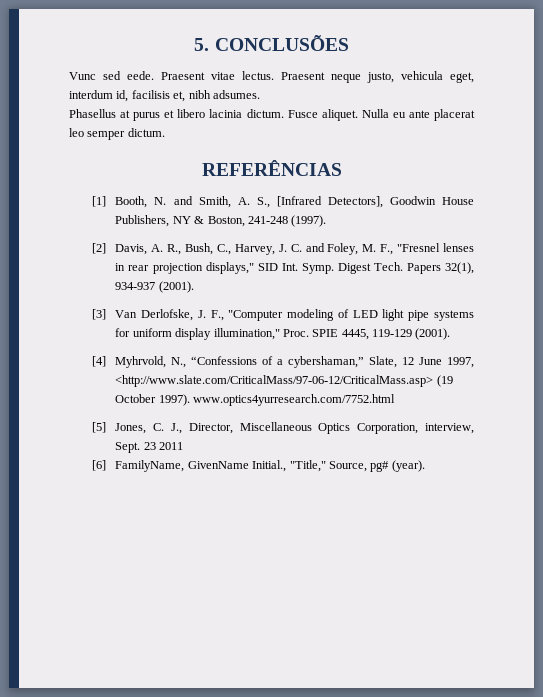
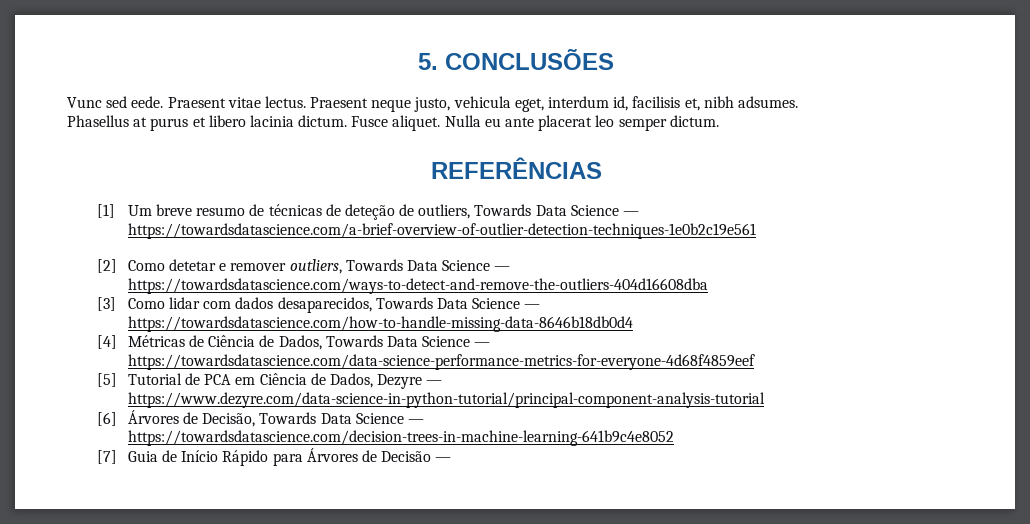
[115,196,475,208] [115,215,327,227] [92,243,474,255] [115,262,475,274] [115,281,194,293] [92,309,475,321] [115,328,451,340] [92,356,474,368] [115,375,453,387] [115,394,396,406] [92,422,474,434] [115,442,184,453] [92,460,425,472] Booth, N. and Smith, A. S., [Infrared Detectors], Goodwin House Publishers, NY & Boston, 241-248 (1997). // [2] Davis, A. R., Bush, C., Harvey, J. C. and Foley, M. F., "Fresnel lenses in rear projection displays," SID Int. Symp. Digest Tech. Papers 32(1), 934-937 (2001). // [3] Van Derlofske, J. F., "Computer modeling of LED light pipe systems for uniform display illumination," Proc. SPIE 4445, 119-129 (2001). // [4] Myhrvold, N., “Confessions of a cybershaman,” Slate, 12 June 1997, <http://www.slate.com/CriticalMass/97-06-12/CriticalMass.asp> (19 October 1997). www.optics4yurresearch.com/7752.html // [5] Jones, C. J., Director, Miscellaneous Optics Corporation, interview, Sept. 23 2011 // [6] FamilyName, GivenName Initial., "Title," Source, pg# (year). -> [127,204,640,220] [127,223,756,239] [97,259,511,274] [127,278,708,294] [97,297,541,313] [127,316,633,332] [97,335,491,350] [127,354,755,370] [97,373,443,389] [127,392,765,408] [97,410,424,427] [127,430,674,446] [97,448,452,466] Um breve resumo de técnicas de deteção de outliers, Towards Data Science — https://towardsdatascience.com/a-brief-overview-of-outlier-detection-techniques-1e0b2c19e561 // [2] Como detetar e remover outliers, Towards Data Science — https://towardsdatascience.com/ways-to-detect-and-remove-the-outliers-404d16608dba // [3] Como lidar com dados desaparecidos, Towards Data Science — https://towardsdatascience.com/how-to-handle-missing-data-8646b18db0d4 // [4] Métricas de Ciência de Dados, Towards Data Science — https://towardsdatascience.com/data-science-performance-metrics-for-everyone-4d68f4859eef // [5] Tutorial de PCA em Ciência de Dados, Dezyre — https://www.dezyre.com/data-science-in-python-tutorial/principal-component-analysis-tutorial // [6] Árvores de Decisão, Towards Data Science — https://towardsdatascience.com/decision-trees-in-machine-learning-641b9c4e8052 // [7] Guia de Início Rápido para Árvores de Decisão —

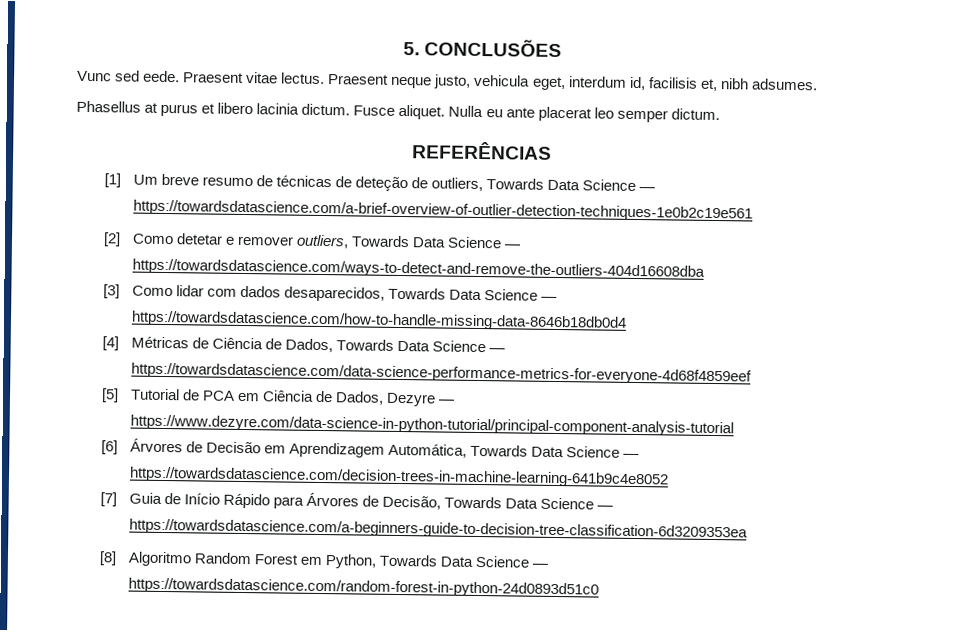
[202,413,256,427] Decisão, -> [205,441,467,458] Decisão em Aprendizagem Automática,
[381,451,452,462] Decisão — -> [381,495,614,510] [128,518,748,541] [98,551,548,569] [127,577,599,598] Decisão, Towards Data Science — https://towardsdatascience.com/a-beginners-guide-to-decision-tree-classification-6d3209353ea // [8] Algoritmo Random Forest em Python, Towards Data Science — https://towardsdatascience.com/random-forest-in-python-24d0893d51c0

